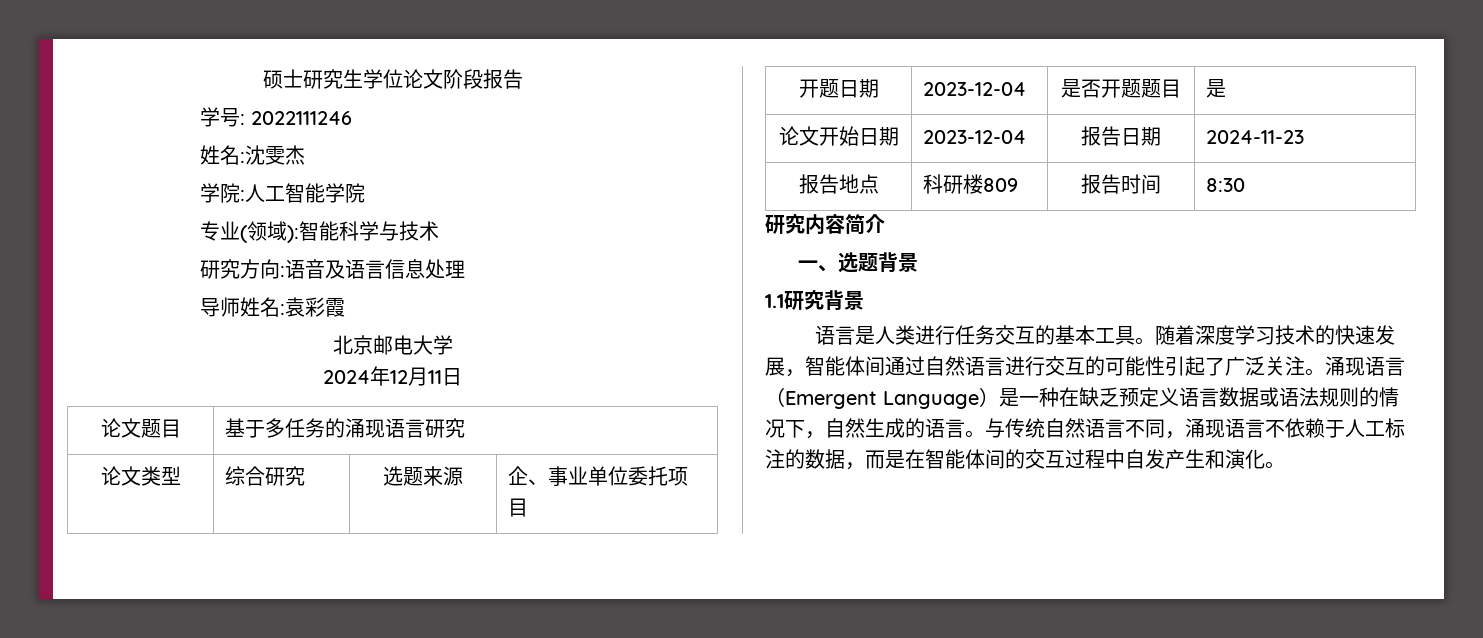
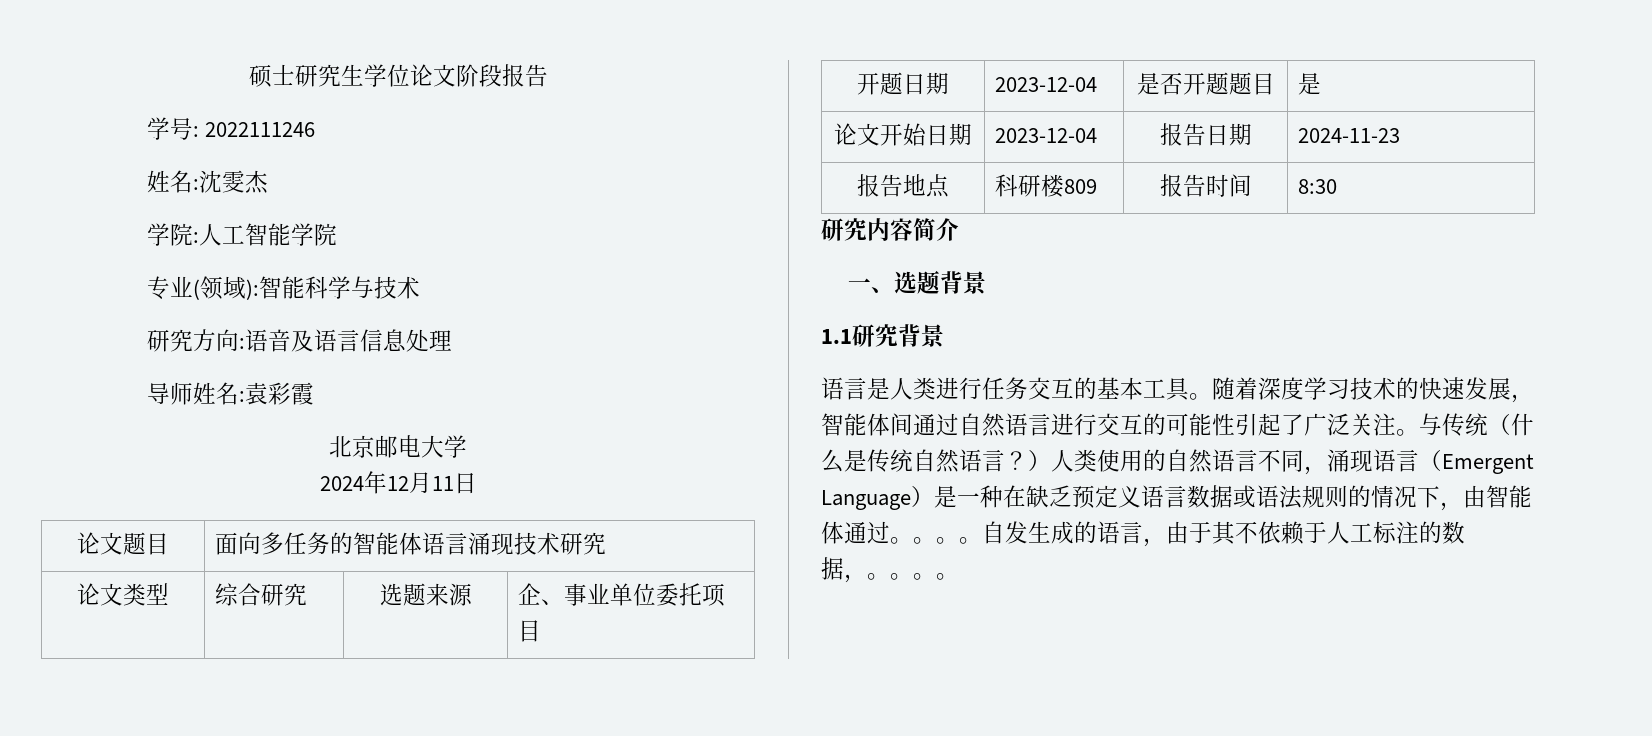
[225,418,266,438] 基于 -> [214,532,261,555] 面向
[345,418,426,438] 涌现语言 -> [352,532,560,555] 智能体语言涌现技术
(1325, 372) none -> [1419,413,1534,436] [821,449,1327,475] 与传统（什么是传统自然语言？）人类使用的自然语言不同，
[825,418,1265,439] 自然生成的语言。与传统自然语言不同，涌现语言 -> [1463,485,1532,508] [821,521,1236,547] 由智能体通过。。。。自发生成的语言，由于其
[865,449,1265,469] 而是在智能体间的交互过程中自发产生和演化 -> [867,573,936,580] 。。。

